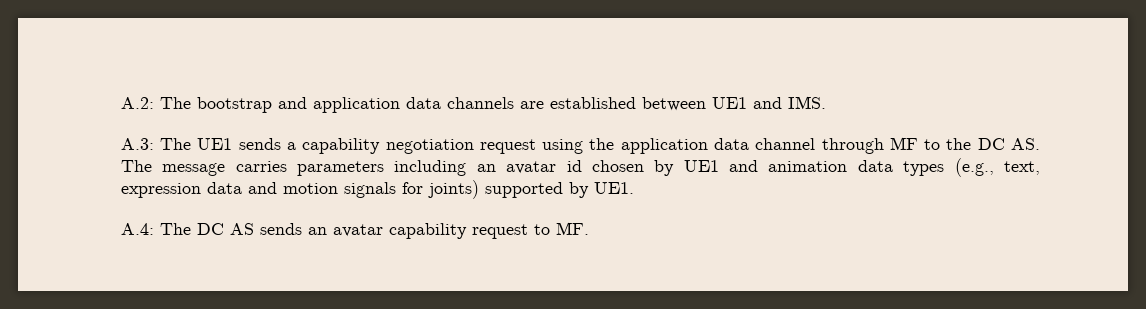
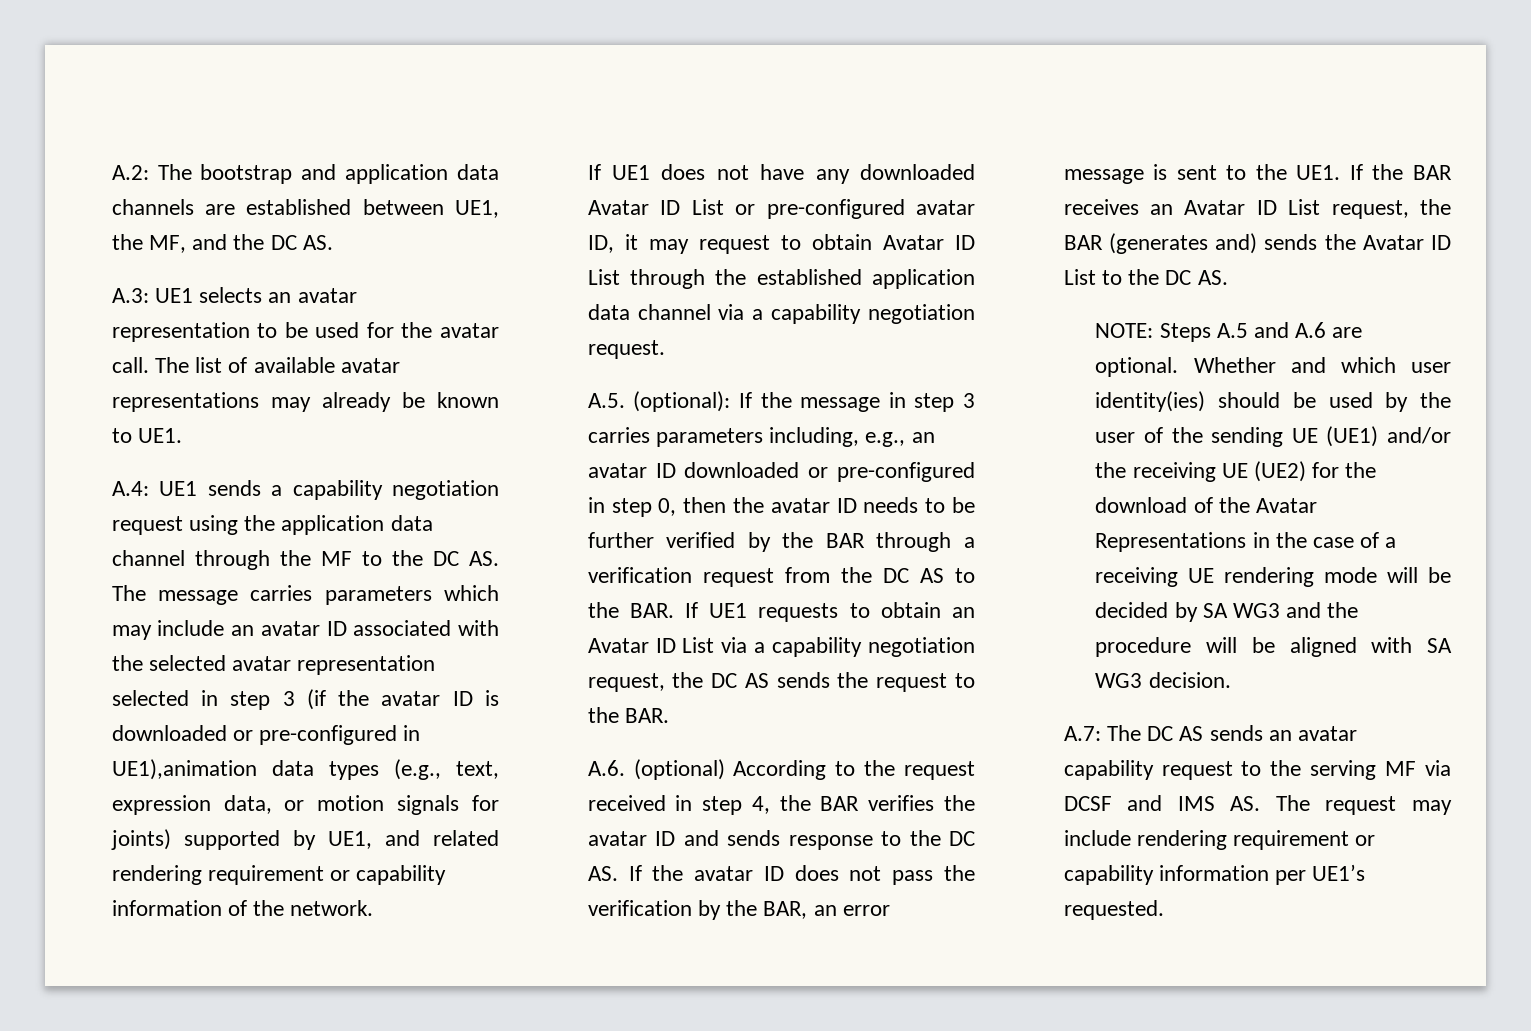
[711,96,826,109] [120,138,192,150] UE1 and IMS. // A.3: The -> [455,200,499,218] [111,234,333,253] [111,287,357,303] [111,322,500,342] [111,357,400,373] [111,392,499,412] [111,428,182,443] [111,481,149,496] UE1, the MF, and the DC AS. // A.3: UE1 selects an avatar representation to be used for the avatar call. The list of available avatar representations may already be known to UE1. // A.4:
(884, 146) none -> [279,550,311,566] the
[394,160,848,176] including an avatar id chosen by UE1 and animation -> [444,585,499,601] [111,620,499,640] [111,655,436,675] [111,689,499,710] [111,725,421,745] [111,759,257,780] which may include an avatar ID associated with the selected avatar representation selected in step 3 (if the avatar ID is downloaded or pre-configured in UE1),animation
[206,182,277,194] data and -> [223,795,305,814] data, or
[593,182,634,194] [120,223,154,235] UE1. // A.4: -> [327,830,499,849] [111,865,447,885] [111,900,374,916] [587,164,975,184] [587,199,975,219] [587,234,975,254] [587,269,975,289] [587,304,975,324] [587,340,665,359] [587,391,975,412] [587,427,935,447] [587,462,975,482] [587,497,975,517] [587,532,976,552] [587,567,976,587] [587,602,975,622] [587,637,975,657] [587,672,975,692] [587,707,669,723] [587,759,975,780] [587,795,975,815] [587,830,975,850] [587,865,975,885] [587,900,890,920] [1063,164,1452,184] [1063,199,1451,219] [1063,233,1451,254] [1063,269,1228,285] [1095,322,1363,342] [1095,357,1451,377] [1095,391,1451,412] [1095,426,1451,447] [1095,461,1377,482] [1095,497,1318,513] [1095,532,1397,552] [1095,567,1451,587] [1095,602,1359,622] [1095,637,1452,657] [1095,672,1231,688] [1063,726,1101,741] UE1, and related rendering requirement or capability information of the network. // If UE1 does not have any downloaded Avatar ID List or pre-configured avatar ID, it may request to obtain Avatar ID List through the established application data channel via a capability negotiation request. // A.5. (optional): If the message in step 3 carries parameters including, e.g., an avatar ID downloaded or pre-configured in step 0, then the avatar ID needs to be further verified by the BAR through a verification request from the DC AS to the BAR. If UE1 requests to obtain an Avatar ID List via a capability negotiation request, the DC AS sends the request to the BAR. // A.6. (optional) According to the request received in step 4, the BAR verifies the avatar ID and sends response to the DC AS. If the avatar ID does not pass the verification by the BAR, an error message is sent to the UE1. If the BAR receives an Avatar ID List request, the BAR (generates and) sends the Avatar ID List to the DC AS. // NOTE: Steps A.5 and A.6 are optional. Whether and which user identity(ies) should be used by the user of the sending UE (UE1) and/or the receiving UE (UE2) for the download of the Avatar Representations in the case of a receiving UE rendering mode will be decided by SA WG3 and the procedure will be aligned with SA WG3 decision. // A.7:
[555,222,589,235] MF. -> [1270,760,1451,780] [1063,795,1452,815] [1063,830,1376,850] [1063,864,1366,885] [1063,900,1164,920] the serving MF via DCSF and IMS AS. The request may include rendering requirement or capability information per UE1’s requested.

